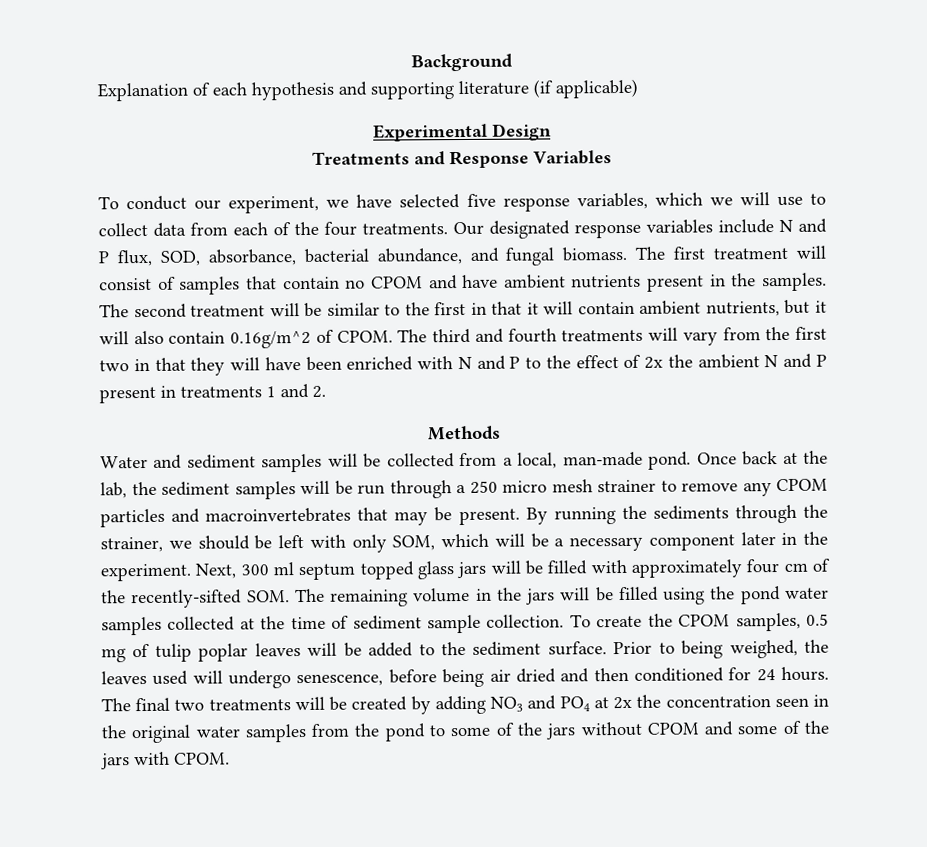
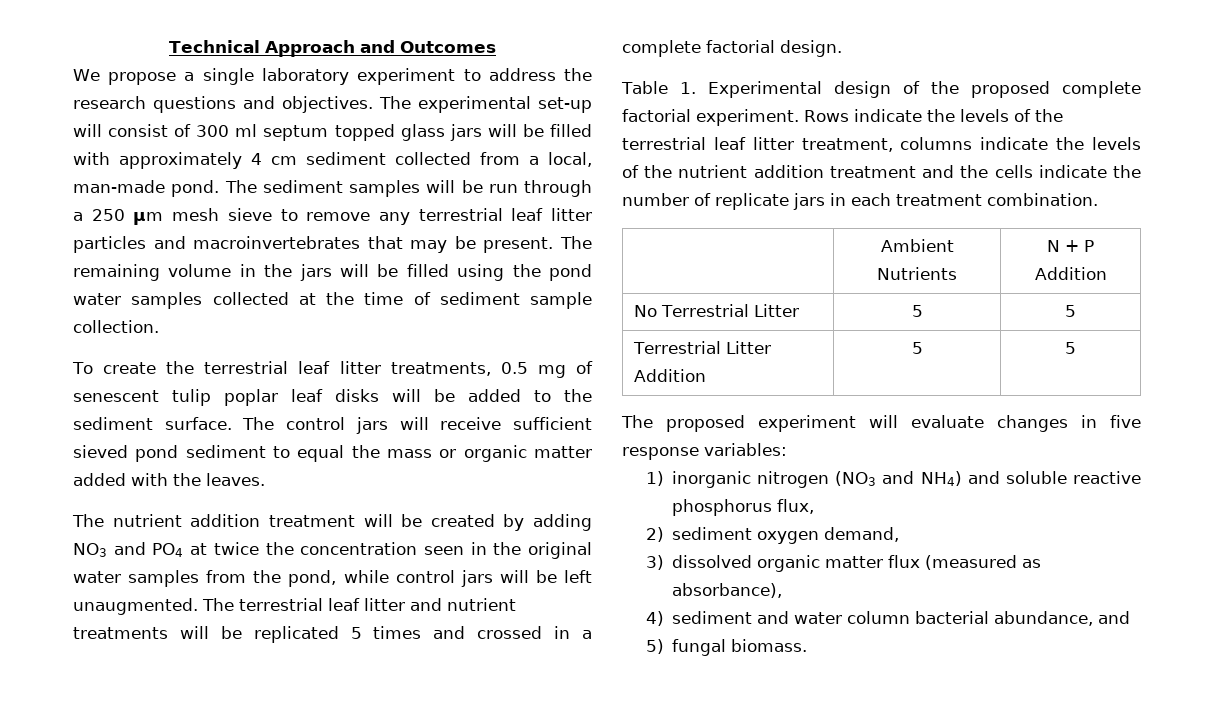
[410,53,513,72] [97,78,638,102] [373,123,552,142] [312,150,612,169] [98,192,826,214] [98,218,827,239] [98,245,826,267] [99,272,827,295] [99,299,827,319] [99,326,828,349] [99,353,828,376] [99,383,326,404] [427,425,501,441] [100,450,828,473] [100,478,828,500] [100,504,828,528] [100,531,828,553] [100,563,237,582] Background // Explanation of each hypothesis and supporting literature (if applicable) // Experimental Design // Treatments and Response Variables // To conduct our experiment, we have selected five response variables, which we will use to collect data from each of the four treatments. Our designated response variables include N and P flux, SOD, absorbance, bacterial abundance, and fungal biomass. The first treatment will consist of samples that contain no CPOM and have ambient nutrients present in the samples. The second treatment will be similar to the first in that it will contain ambient nutrients, but it will also contain 0.16g/m^2 of CPOM. The third and fourth treatments will vary from the first two in that they will have been enriched with N and P to the effect of 2x the ambient N and P present in treatments 1 and 2. // Methods // Water and sediment samples will be collected from a local, man-made pond. Once back at the lab, the sediment samples will be run through a 250 micro mesh strainer to remove any CPOM particles and macroinvertebrates that may be present. By running the sediments through the strainer, we should be left with only SOM, which will be a necessary component later in the experiment. Next, -> [169,40,496,57] [73,68,592,85] [73,96,592,113] [73,124,192,137] Technical Approach and Outcomes // We propose a single laboratory experiment to address the research questions and objectives. The experimental set-up will consist of
[746,558,830,574] [101,589,290,609] four cm of the recently-sifted SOM. -> [251,152,592,167] [73,180,592,197] [73,208,592,225] [73,236,554,253] 4 cm sediment collected from a local, man-made pond. The sediment samples will be run through a 250 μm mesh sieve to remove any terrestrial leaf litter particles and macroinvertebrates that may be present.
(565, 621) none -> (159, 326) //
[678,612,801,632] CPOM samples, -> [204,361,491,376] terrestrial leaf litter treatments,
(151, 650) none -> [73,390,159,402] senescent
[254,643,301,657] leaves -> [291,389,379,402] leaf disks
[613,639,829,659] [101,666,829,689] [101,697,291,712] Prior to being weighed, the leaves used will undergo senescence, before being air dried and then conditioned for 24 hours. The final two treatments -> [242,417,592,434] [73,445,592,462] [73,473,265,486] [72,514,355,527] The control jars will receive sufficient sieved pond sediment to equal the mass or organic matter added with the leaves. // The nutrient addition treatment
[613,696,633,710] 2x -> [213,542,259,555] twice
[384,720,829,742] [101,751,230,770] pond to some of the jars without CPOM and some of the jars with CPOM. -> [288,570,593,587] [73,598,516,615] [73,626,593,643] [622,40,842,57] [621,81,1141,98] [622,109,1063,126] [622,137,1141,152] [622,165,1141,178] [622,193,1098,210] [880,239,954,252] [877,267,957,280] [1047,240,1094,252] [1034,267,1107,280] [634,304,800,317] [911,305,923,317] [1065,305,1076,317] [633,341,772,354] [634,369,707,382] [911,342,923,354] [1065,342,1076,354] [621,415,1141,432] [622,443,787,460] [645,471,1141,488] [671,499,814,516] [645,527,899,544] [645,555,1041,572] [671,583,782,598] [645,611,1130,626] [645,639,807,656] pond, while control jars will be left unaugmented. The terrestrial leaf litter and nutrient treatments will be replicated 5 times and crossed in a complete factorial design. // Table 1. Experimental design of the proposed complete factorial experiment. Rows indicate the levels of the terrestrial leaf litter treatment, columns indicate the levels of the nutrient addition treatment and the cells indicate the number of replicate jars in each treatment combination. // | Ambient Nutrients | N + P Addition // No Terrestrial Litter | 5 | 5 // Terrestrial Litter Addition | 5 | 5 // The proposed experiment will evaluate changes in five response variables: // 1) inorganic nitrogen (NO3 and NH4) and soluble reactive phosphorus flux, // 2) sediment oxygen demand, // 3) dissolved organic matter flux (measured as absorbance), // 4) sediment and water column bacterial abundance, and // 5) fungal biomass.

